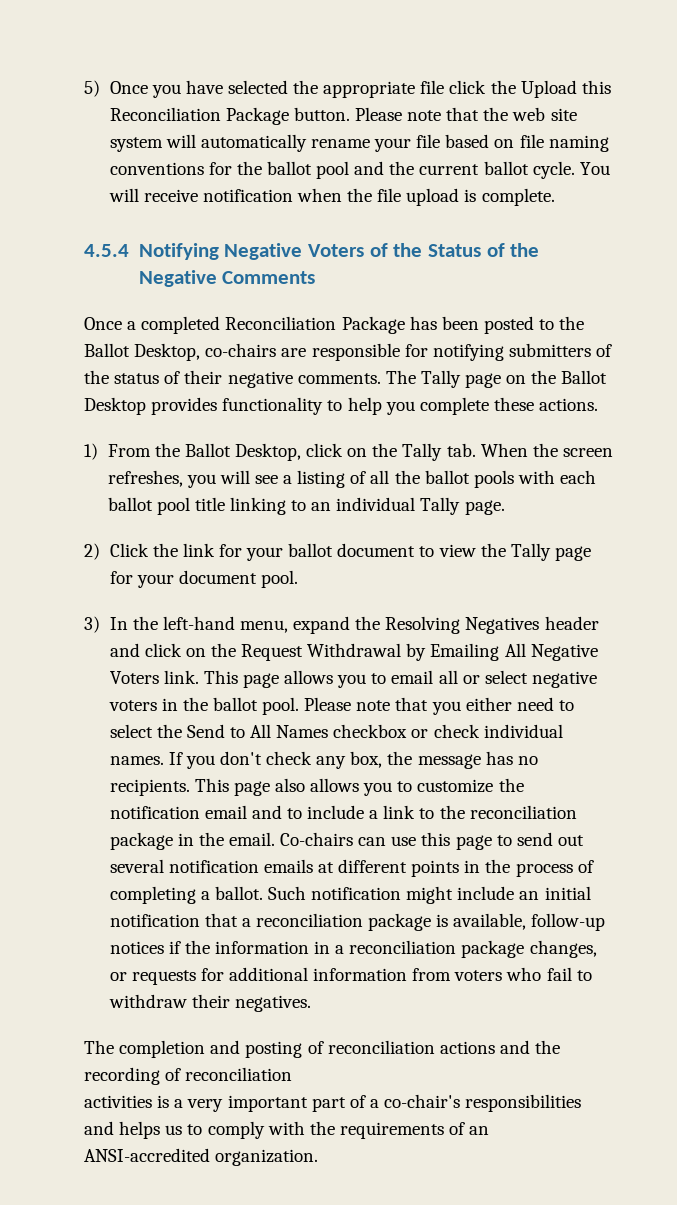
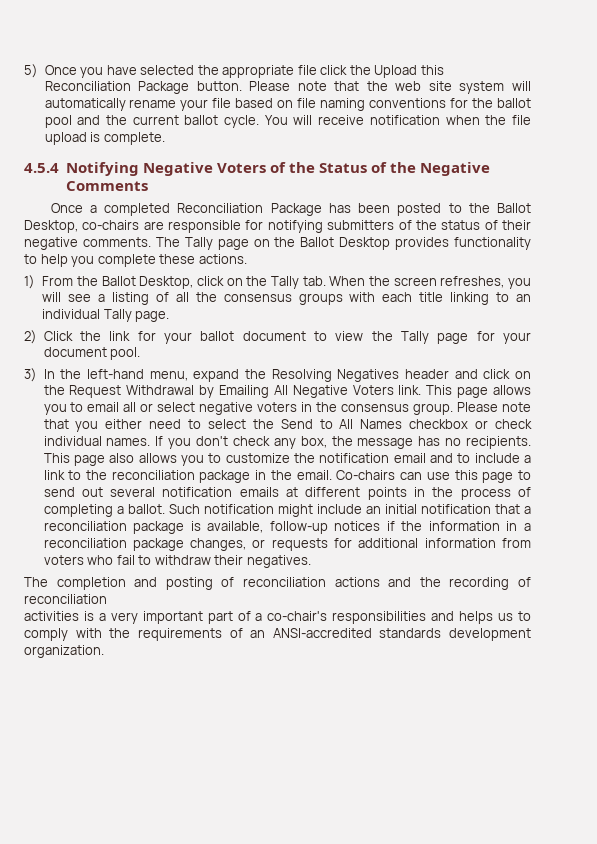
[424,470,597,488] [107,497,190,515] ballot pools with each ballot pool -> [223,292,413,305] consensus groups with each
[212,697,300,715] ballot pool. -> [341,403,454,415] consensus group.
(210, 1155) none -> [379,628,531,641] standards development

